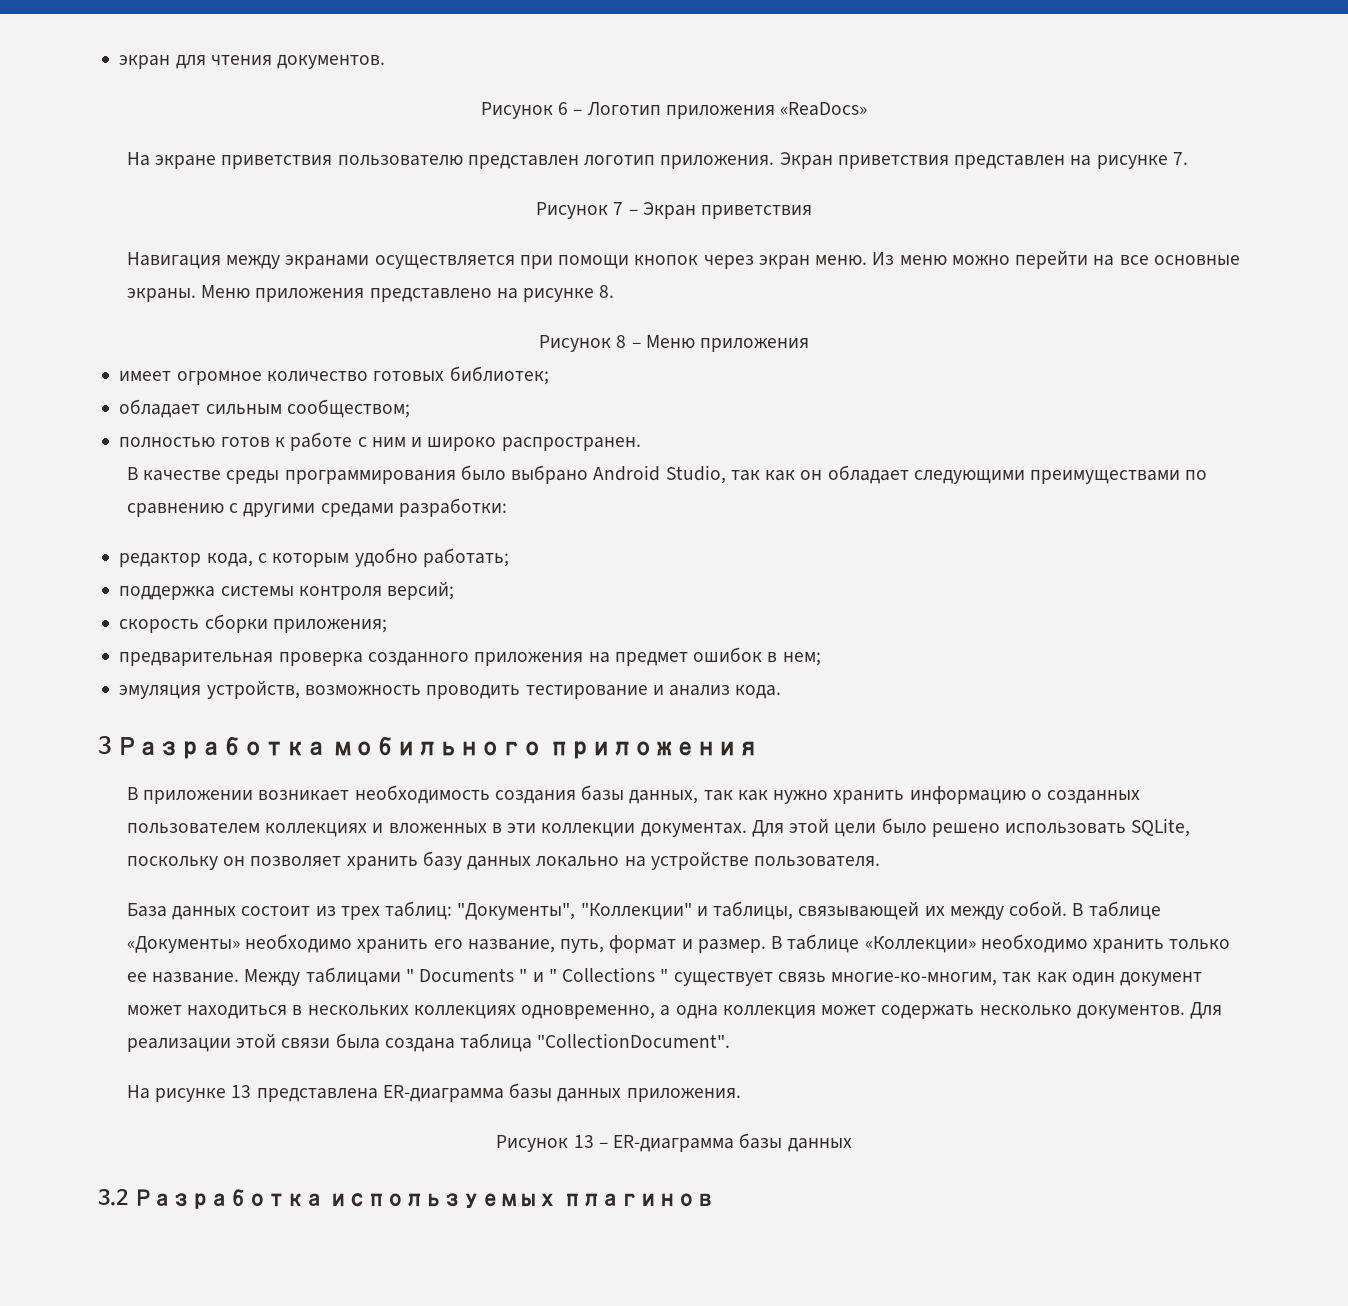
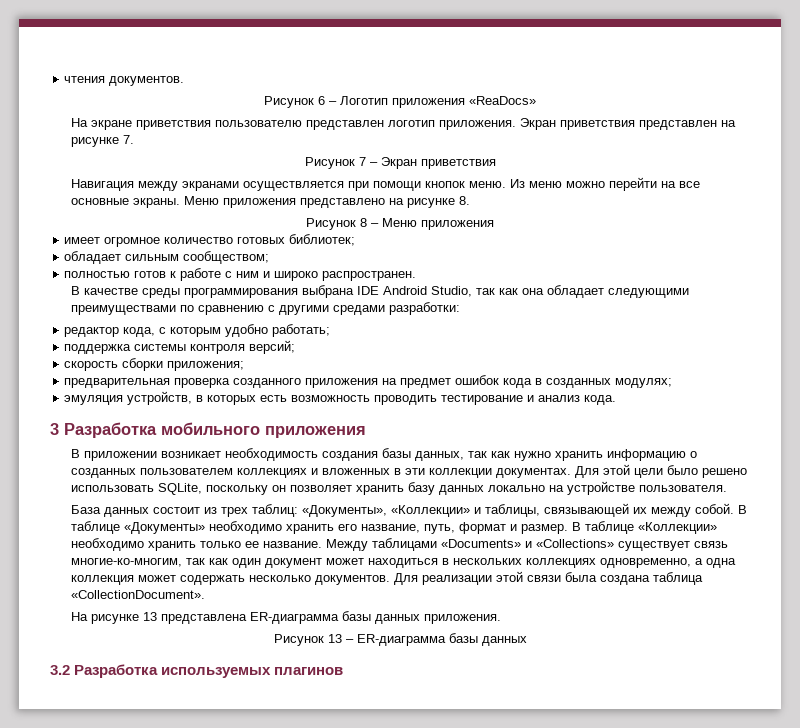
[119,55,206,69] экран для -> (64, 79) none
[703,255,810,269] через экран -> (466, 184) none
[460,465,589,484] было выбрано -> [302,285,380,298] выбрана IDE
[800,470,823,480] он -> [522,288,545,295] она
[767,652,821,666] в нем; -> [503,378,673,388] кода в созданных модулях;
(300, 689) none -> [196,395,288,405] в которых есть
[457,902,692,920] "Документы", "Коллекции" -> [302,505,471,517] «Документы», «Коллекции»
[405,967,669,982] " Documents " и " Collections " -> [441,539,615,548] «Documents» и «Collections»
[537,1033,731,1048] "CollectionDocument". -> [71,590,206,599] «CollectionDocument».

